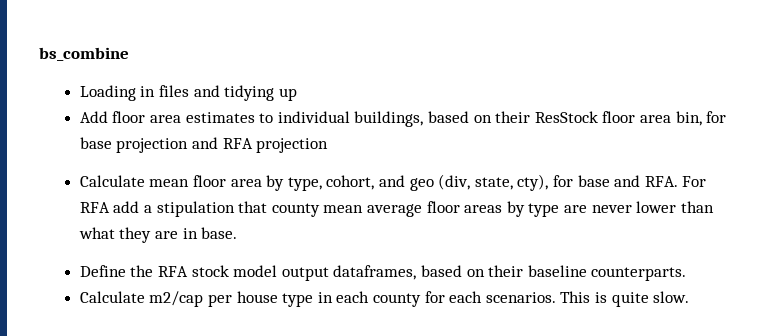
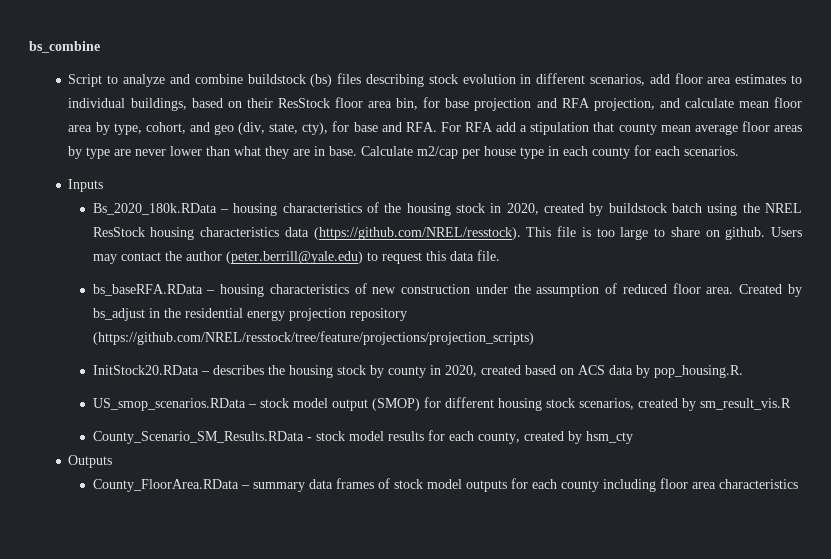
[79,85,297,101] [79,111,108,123] Loading in files and tidying up // Add -> [68,73,670,87] Script to analyze and combine buildstock (bs) files describing stock evolution in different scenarios, add
[256,138,329,153] [79,175,145,187] projection // Calculate -> [593,98,734,111] projection, and calculate
[79,265,687,281] // Define the RFA stock model output dataframes, based on their baseline counterparts. // -> (358, 151) none
[560,291,690,307] This is quite slow. -> [68,179,104,192] [92,202,802,216] [92,226,802,240] [92,250,500,264] [92,283,802,297] [92,308,407,321] [92,331,534,345] [92,365,743,378] [92,397,791,411] [92,430,633,444] [68,455,113,468] [92,478,798,492] // Inputs // Bs_2020_180k.RData – housing characteristics of the housing stock in 2020, created by buildstock batch using the NREL ResStock housing characteristics data (https://github.com/NREL/resstock). This file is too large to share on github. Users may contact the author (peter.berrill@yale.edu) to request this data file. // bs_baseRFA.RData – housing characteristics of new construction under the assumption of reduced floor area. Created by bs_adjust in the residential energy projection repository (https://github.com/NREL/resstock/tree/feature/projections/projection_scripts) // InitStock20.RData – describes the housing stock by county in 2020, created based on ACS data by pop_housing.R. // US_smop_scenarios.RData – stock model output (SMOP) for different housing stock scenarios, created by sm_result_vis.R // County_Scenario_SM_Results.RData - stock model results for each county, created by hsm_cty // Outputs // County_FloorArea.RData – summary data frames of stock model outputs for each county including floor area characteristics

